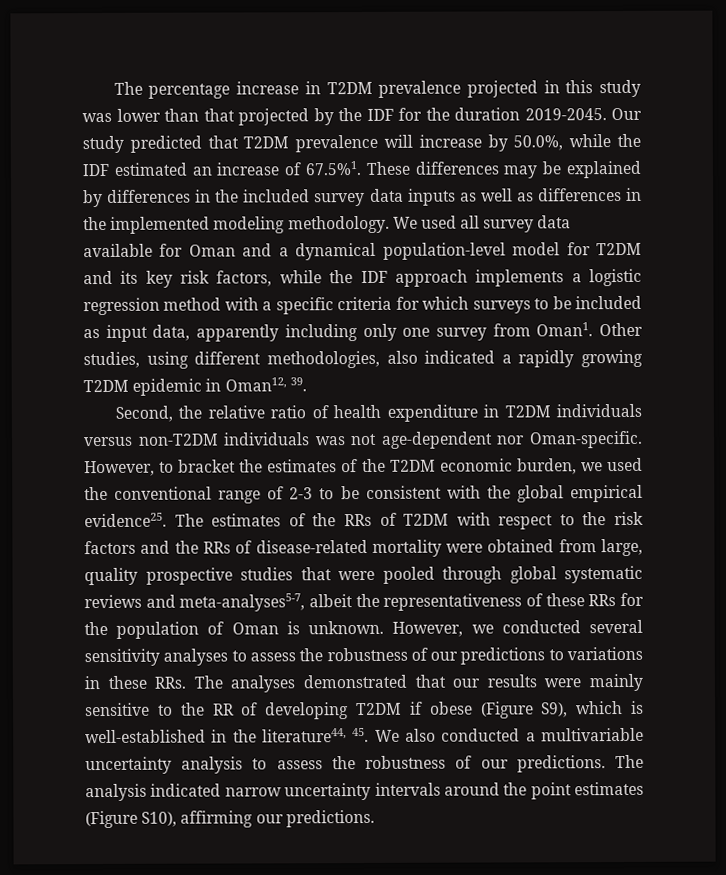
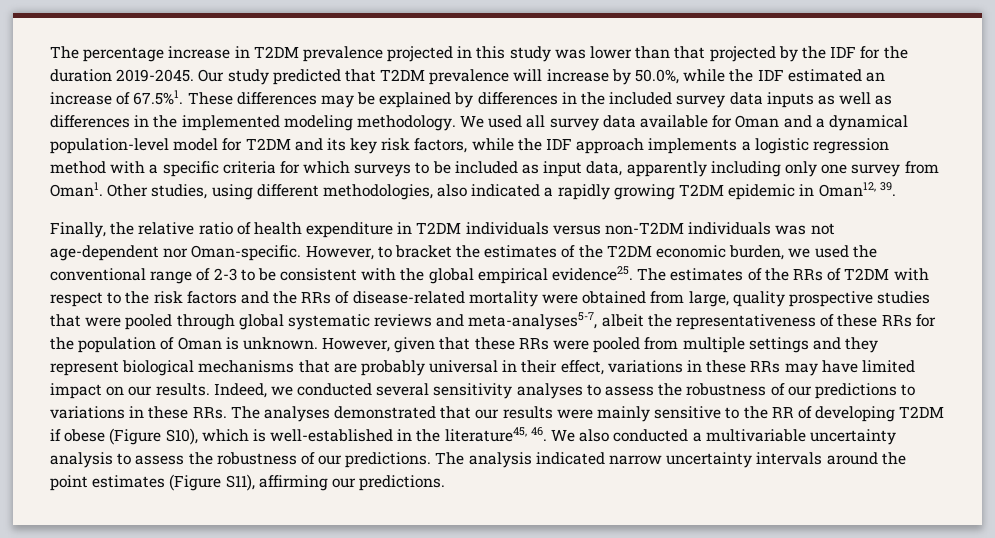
[114,405,173,422] Second, -> [50,222,106,238] Finally,
(464, 629) none -> [394,337,879,353] [50,360,915,376] [50,383,267,399] given that these RRs were pooled from multiple settings and they represent biological mechanisms that are probably universal in their effect, variations in these RRs may have limited impact on our results. Indeed,
[541,702,569,718] S9), -> [165,428,198,445] S10),
[262,727,370,743] literature44, 45. -> [444,427,547,442] literature45, 46.
[141,811,178,827] S10), -> [225,474,255,491] S11),

